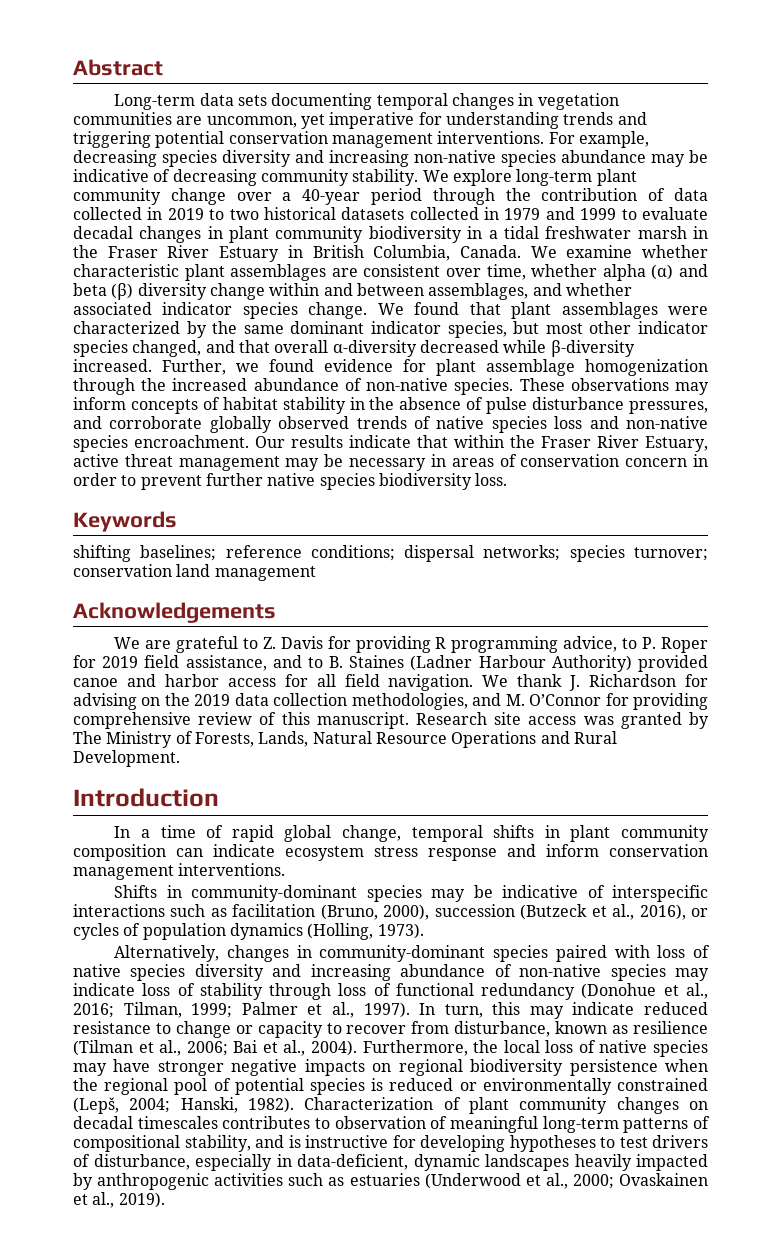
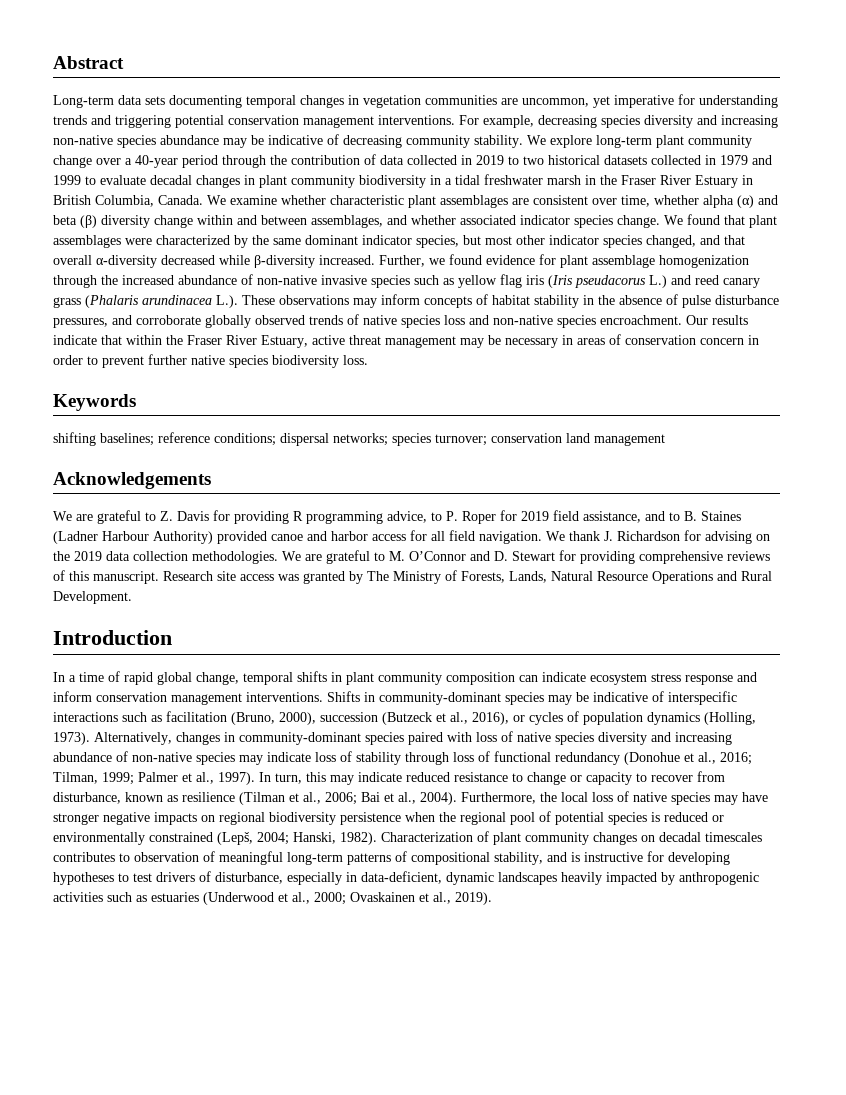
[454,378,514,395] species. -> [321,274,760,288] [53,295,238,308] invasive species such as yellow flag iris (Iris pseudacorus L.) and reed canary grass (Phalaris arundinacea L.).
[351,693,602,710] methodologies, and M. O’Connor -> [192,550,555,564] methodologies. We are grateful to M. O’Connor and D. Stewart
[198,712,253,725] review -> [727,551,770,561] reviews
(286, 869) // -> (323, 697) none
(424, 931) // -> (90, 738) none

